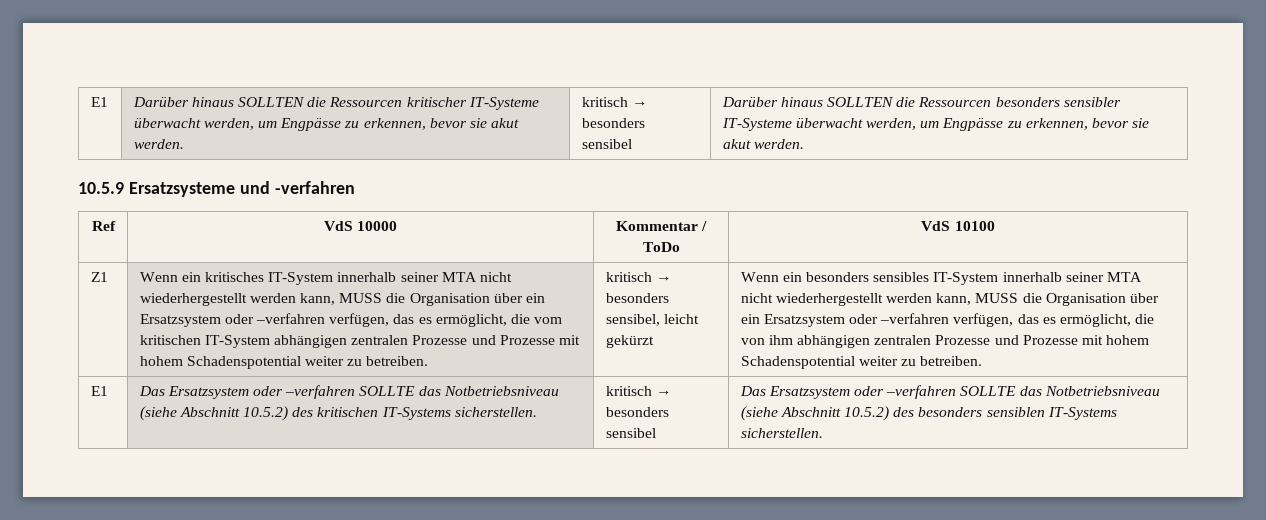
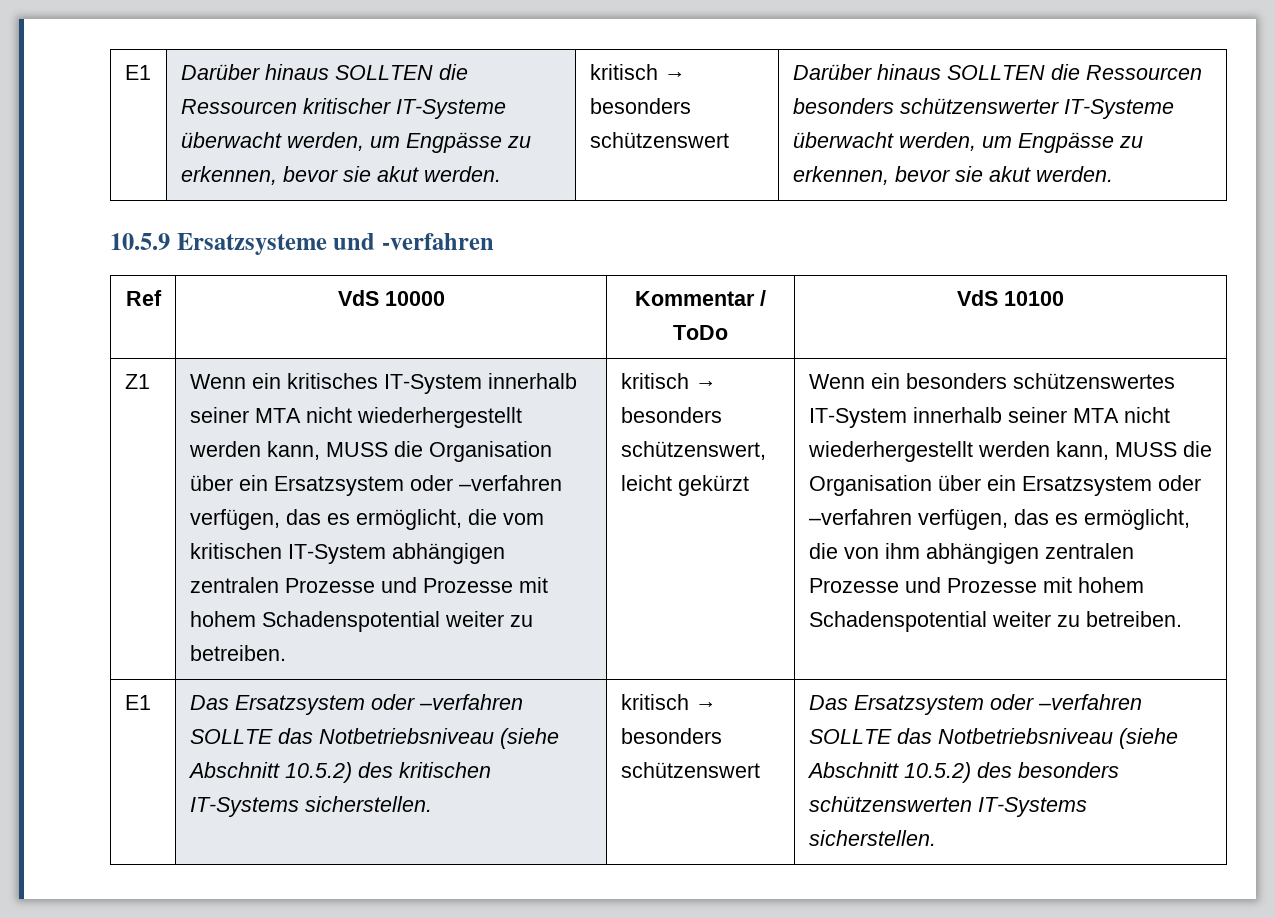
[581,139,632,149] sensibel -> [589,132,729,148] schützenswert
[1063,97,1121,107] sensibler -> [899,98,1059,114] schützenswerter
[605,314,660,326] sensibel, -> [620,441,766,460] schützenswert,
[873,272,930,282] sensibles -> [1012,373,1175,389] schützenswertes
[605,428,656,438] sensibel -> [620,762,760,778] schützenswert
[986,407,1045,417] sensiblen -> [808,796,972,812] schützenswerten

